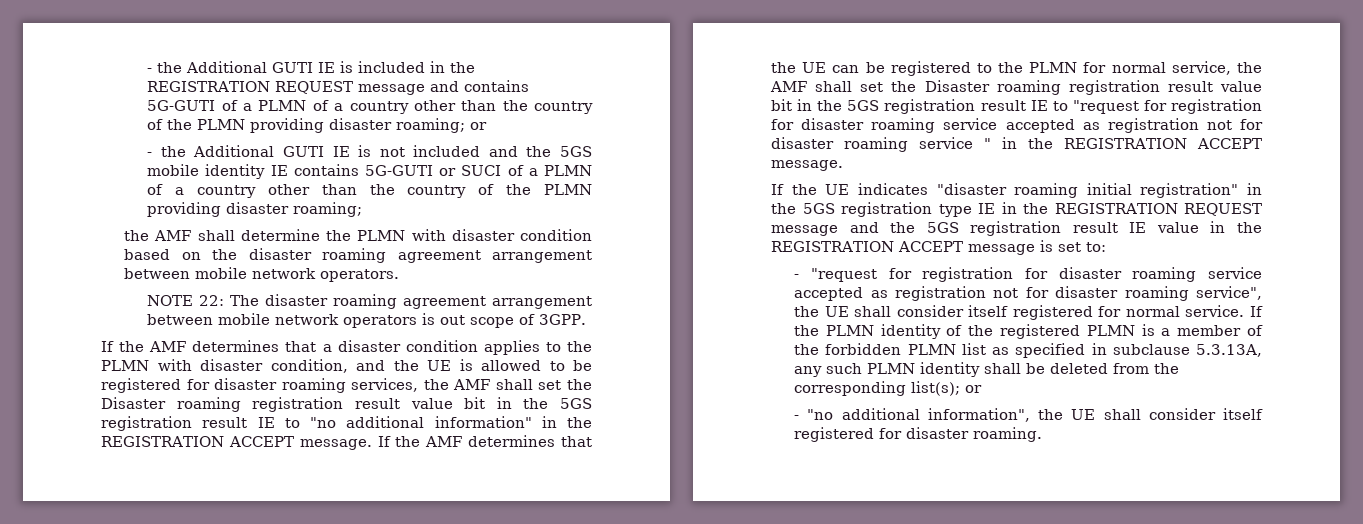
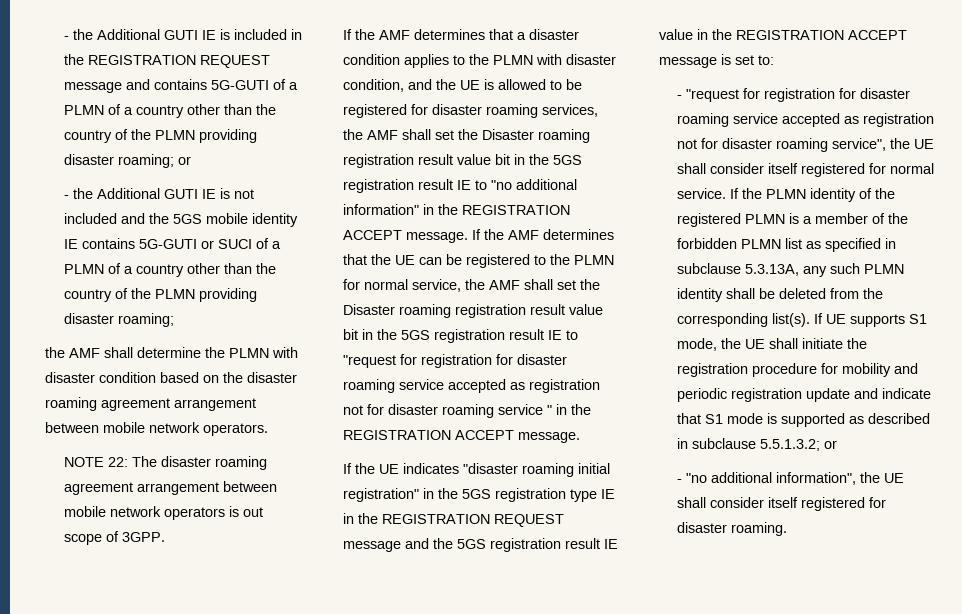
[911,381,961,396] list(s); -> [772,313,928,327] [677,338,868,351] [677,363,919,377] [677,388,932,402] [677,413,931,427] [677,438,821,451] list(s). If UE supports S1 mode, the UE shall initiate the registration procedure for mobility and periodic registration update and indicate that S1 mode is supported as described in subclause 5.5.1.3.2;

